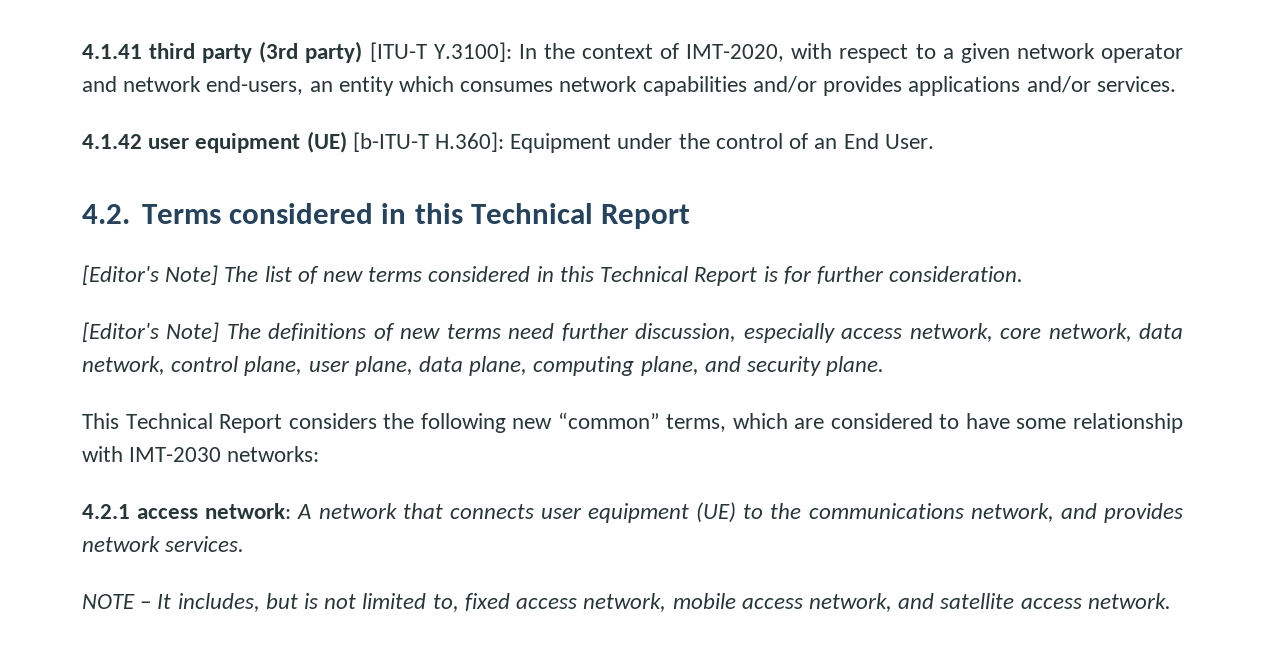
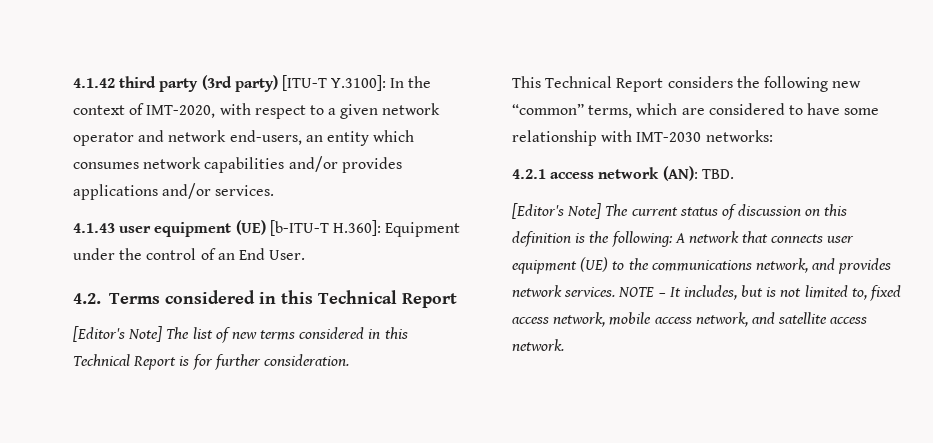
[82,44,142,59] 4.1.41 -> [73,78,115,88] 4.1.42
[82,134,142,149] 4.1.42 -> [73,223,115,233] 4.1.43
[82,322,1183,343] [82,356,885,376] // [Editor's Note] The definitions of new terms need further discussion, especially access network, core network, data network, control plane, user plane, data plane, computing plane, and security plane. -> (349, 360) none
[205,503,292,519] network: -> [598,166,734,181] [512,203,848,220] [512,231,673,247] network (AN): TBD. // [Editor's Note] The current status of discussion on this definition is the following:
(245, 544) // -> (616, 292) none

